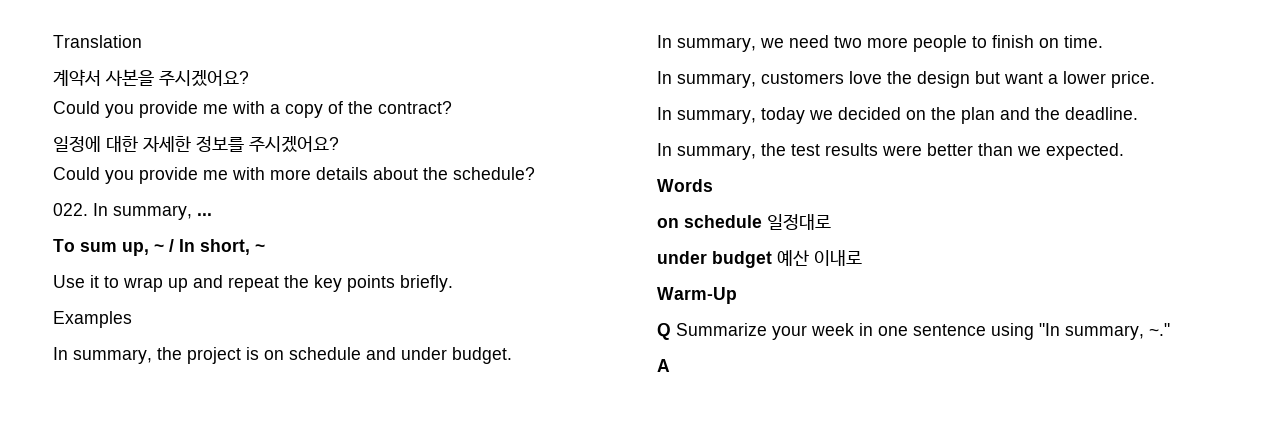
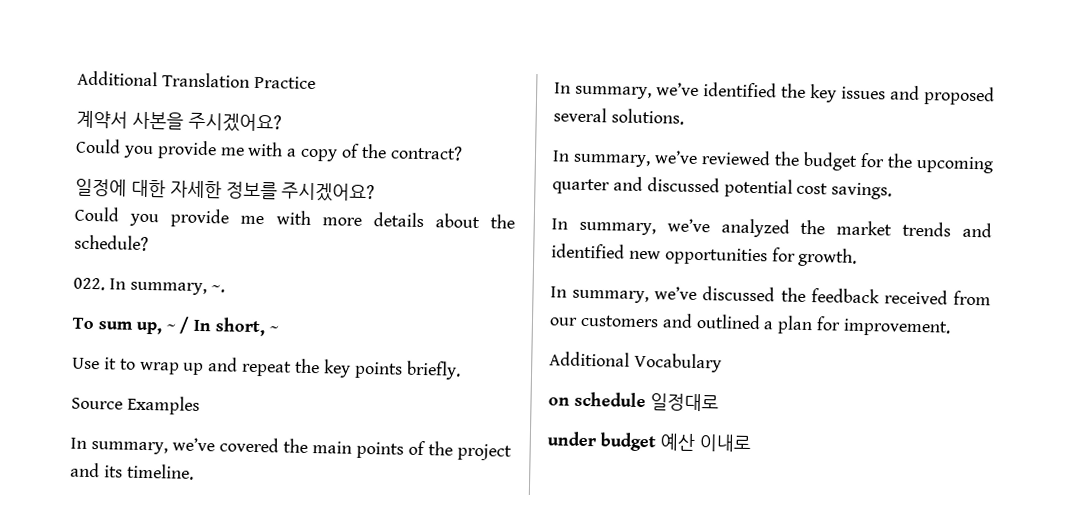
(53, 41) none -> [77,70,158,87] Additional
(142, 41) none -> [253,75,316,90] Practice
[197,213,212,216] ... -> [210,284,225,293] ~.
(453, 283) none -> [71,397,123,410] Source
[157,347,512,364] [657,35,1103,52] [657,71,1155,88] [657,107,1138,124] [657,143,1124,160] [657,179,713,192] the project is on schedule and under budget. // In summary, we need two more people to finish on time. // In summary, customers love the design but want a lower price. // In summary, today we decided on the plan and the deadline. // In summary, the test results were better than we expected. // Words -> [172,437,512,461] [70,462,194,480] [554,82,995,106] [553,107,684,125] [552,150,994,174] [552,176,893,200] [551,218,993,238] [551,243,858,267] [550,286,991,306] [549,313,952,337] [549,351,722,373] we’ve covered the main points of the project and its timeline. // In summary, we’ve identified the key issues and proposed several solutions. // In summary, we’ve reviewed the budget for the upcoming quarter and discussed potential cost savings. // In summary, we’ve analyzed the market trends and identified new opportunities for growth. // In summary, we’ve discussed the feedback received from our customers and outlined a plan for improvement. // Additional Vocabulary
[657,287,737,304] [657,323,1170,340] [657,359,670,372] // Warm-Up // Q Summarize your week in one sentence using "In summary, ~." // A -> (751, 443) none

